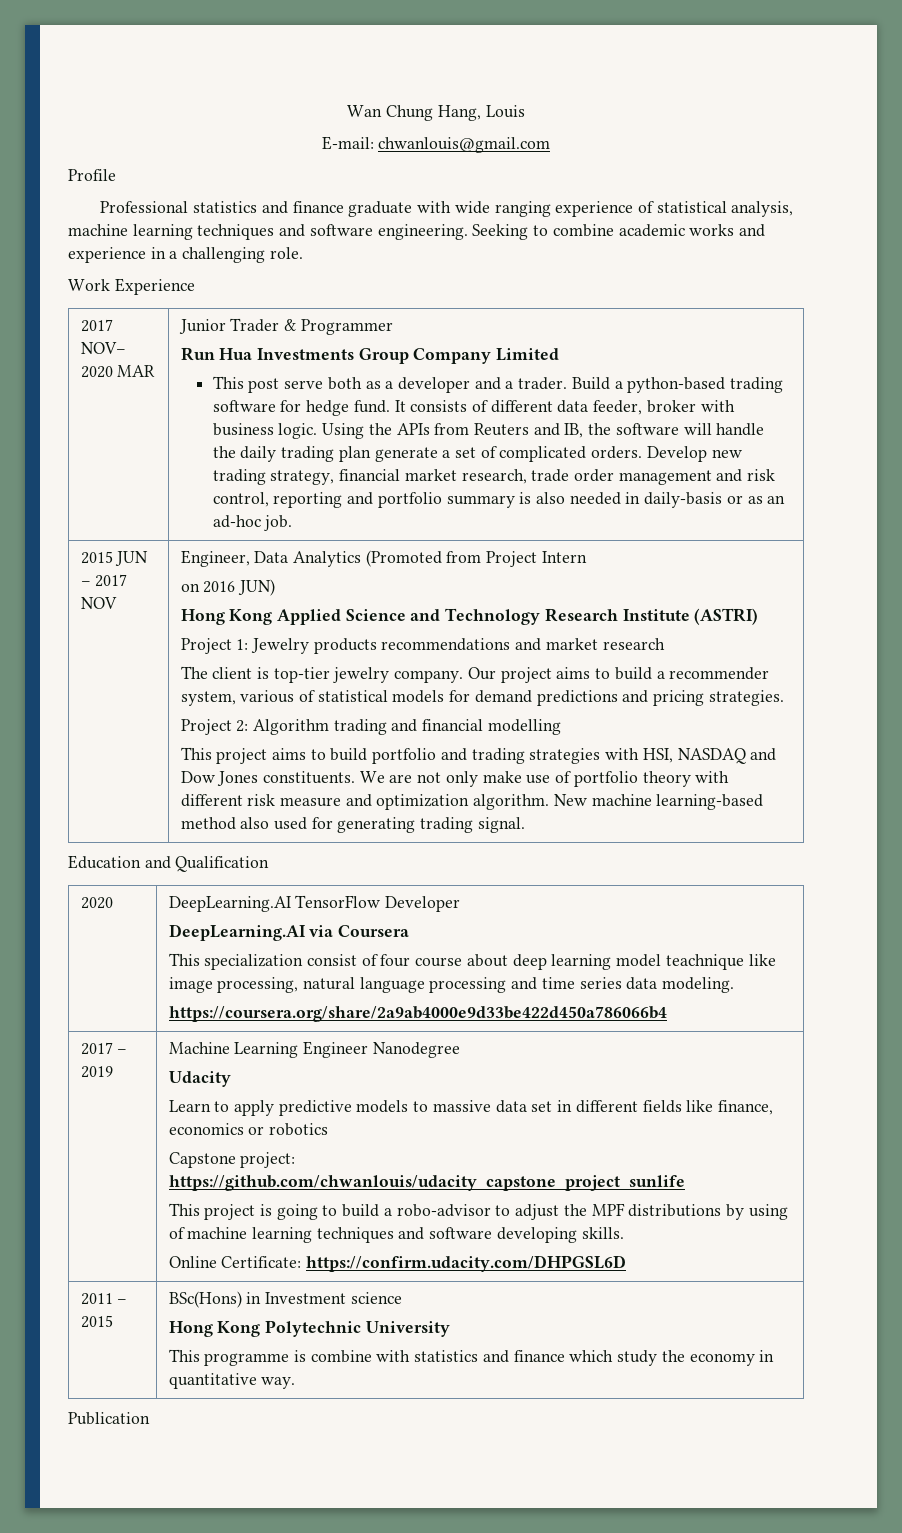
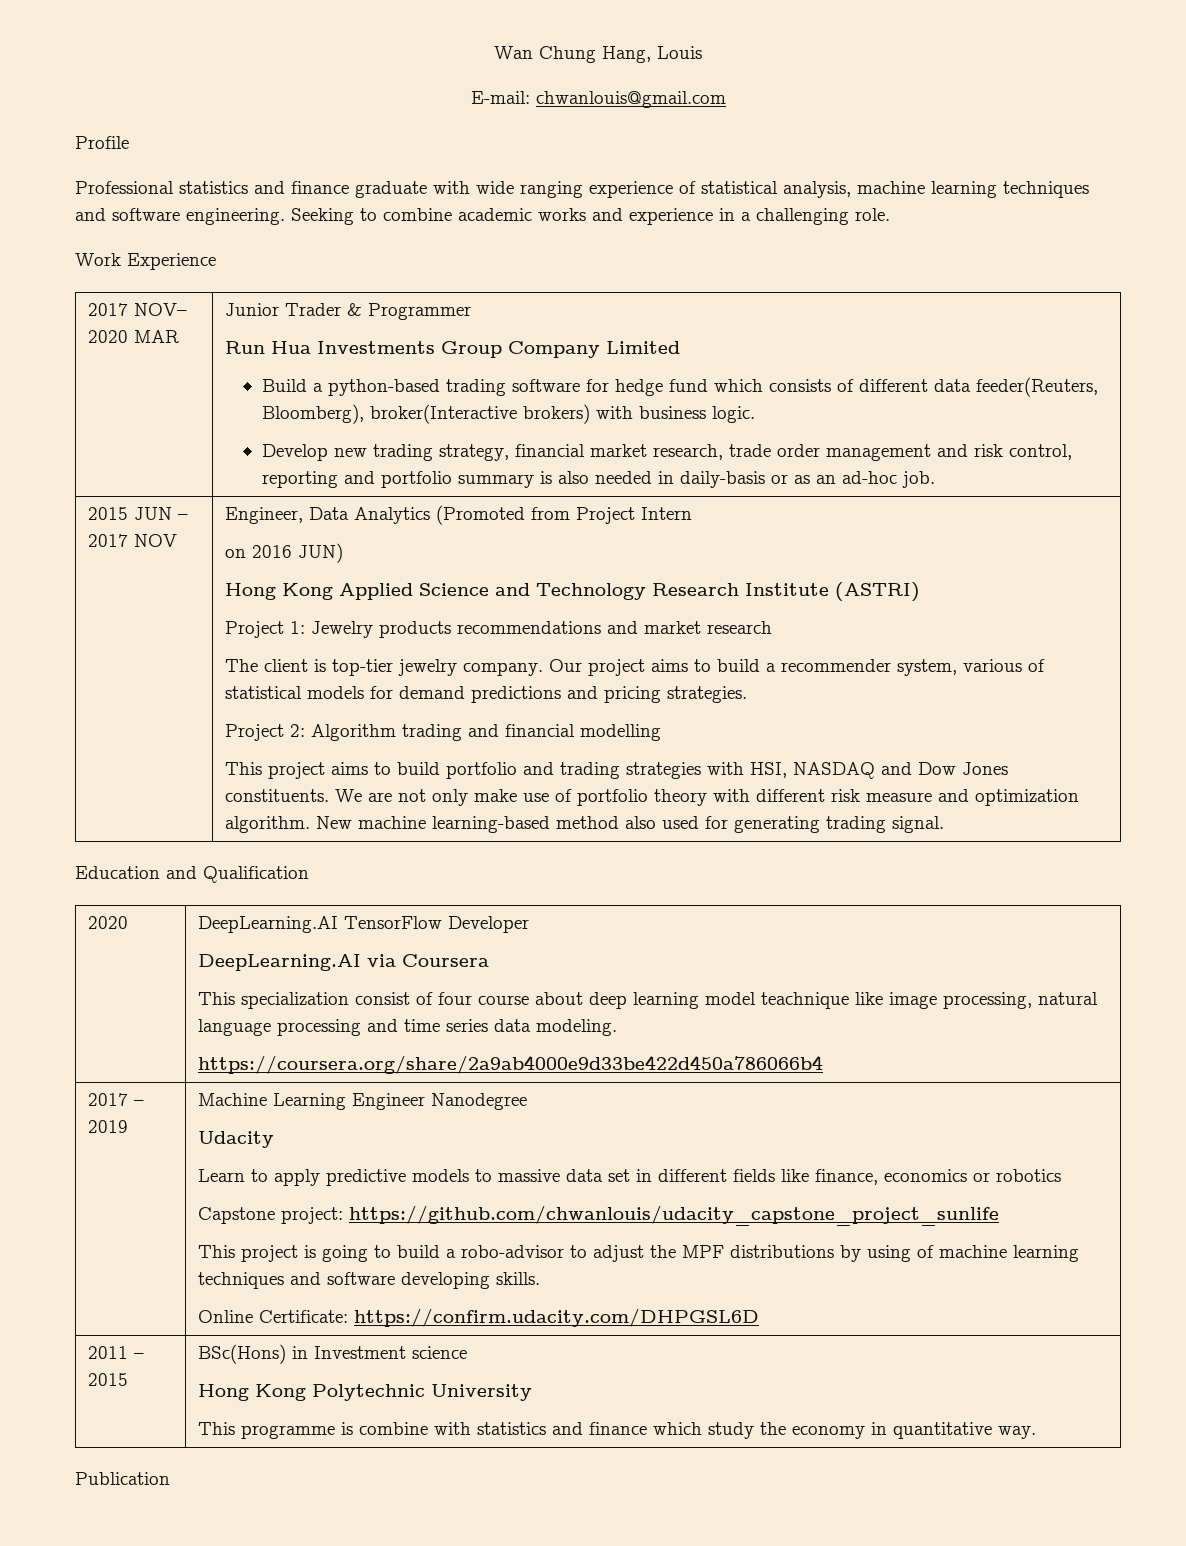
[212,376,568,393] This post serve both as a developer and a trader. -> (680, 347) none
[353,400,406,413] fund. It -> [668,379,763,392] fund which
[593,400,696,415] feeder, broker -> [975,377,1098,397] [261,404,590,424] feeder(Reuters, Bloomberg), broker(Interactive brokers)
[322,423,765,439] [212,446,643,462] Using the APIs from Reuters and IB, the software will handle the daily trading plan generate a set of complicated orders. -> (755, 414) //

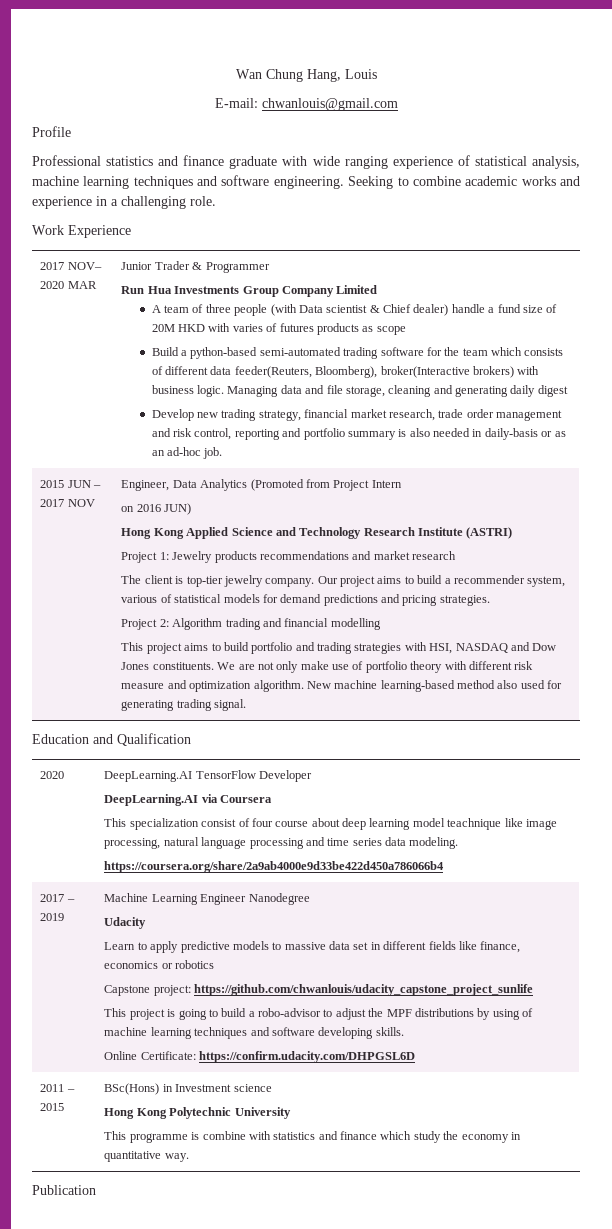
(680, 347) none -> [151,304,558,316] [151,323,406,335] // A team of three people (with Data scientist & Chief dealer) handle a fund size of 20M HKD with varies of futures products as scope
(440, 387) none -> [259,347,341,356] semi-automated
[614,379,708,396] hedge fund -> [444,347,488,356] the team
(755, 414) none -> [227,385,568,397] Managing data and file storage, cleaning and generating daily digest

